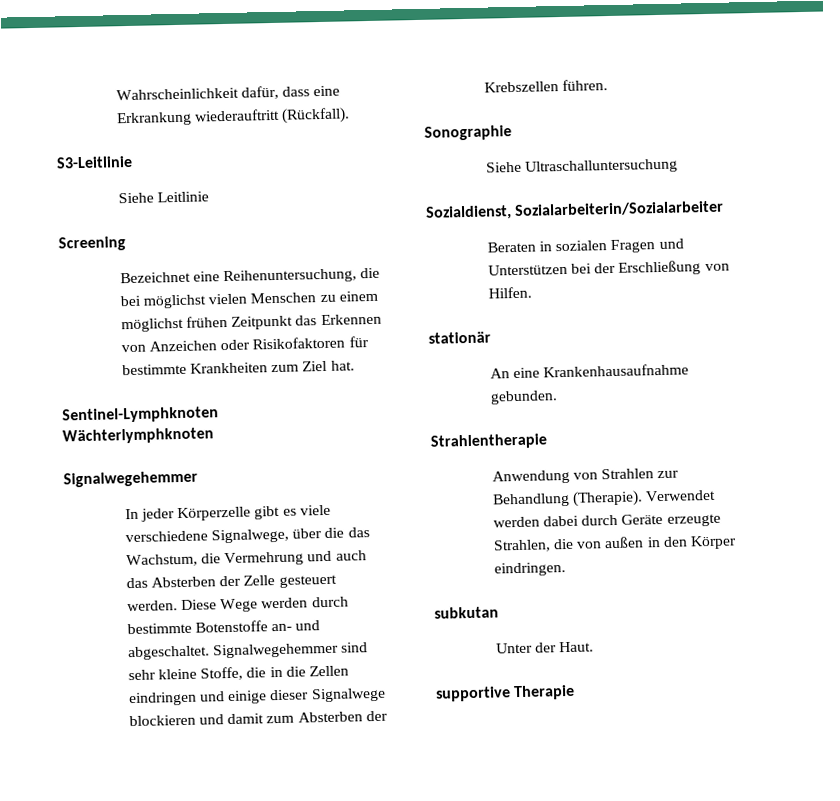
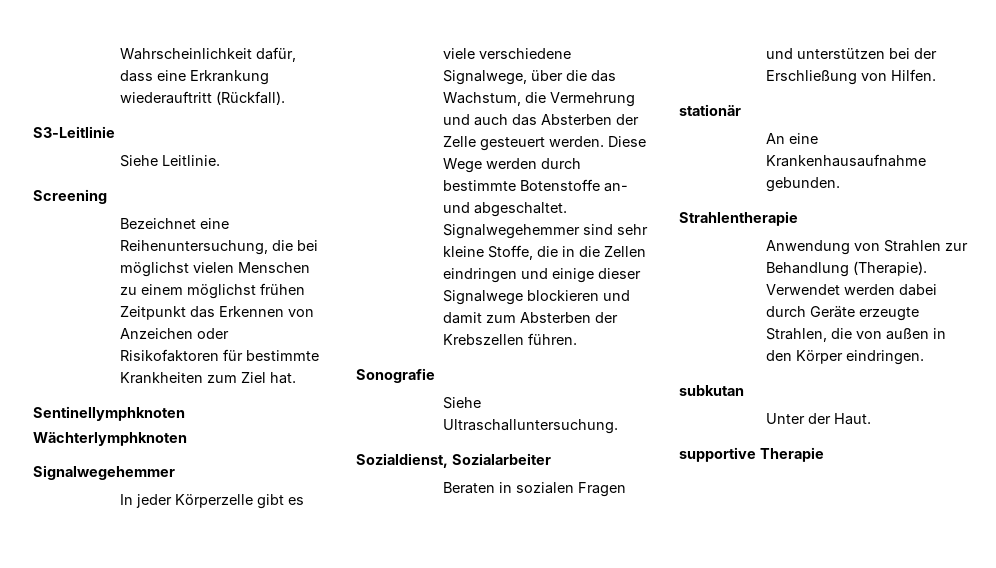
[156,191,209,203] Leitlinie -> [161,155,220,166] Leitlinie.
[62,406,219,424] Sentinel-Lymphknoten -> [33,406,185,421] Sentinellymphknoten
[424,125,512,141] [485,158,678,175] Sonographie // Siehe Ultraschalluntersuchung -> [356,368,435,383] [442,397,481,409] [442,419,618,434] Sonografie // Siehe Ultraschalluntersuchung.
[514,200,725,217] Sozialarbeiterin/Sozialarbeiter -> [451,453,551,465] Sozialarbeiter
[487,263,568,276] Unterstützen -> [796,48,885,59] unterstützen

